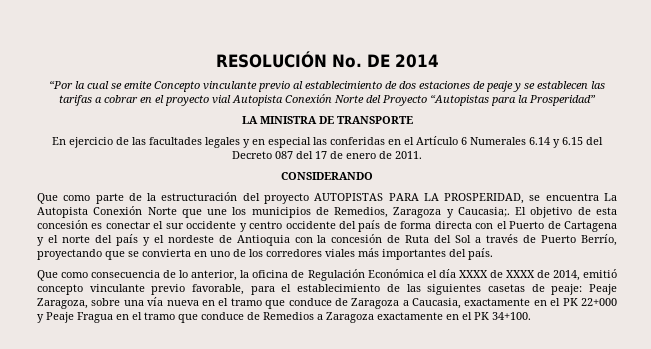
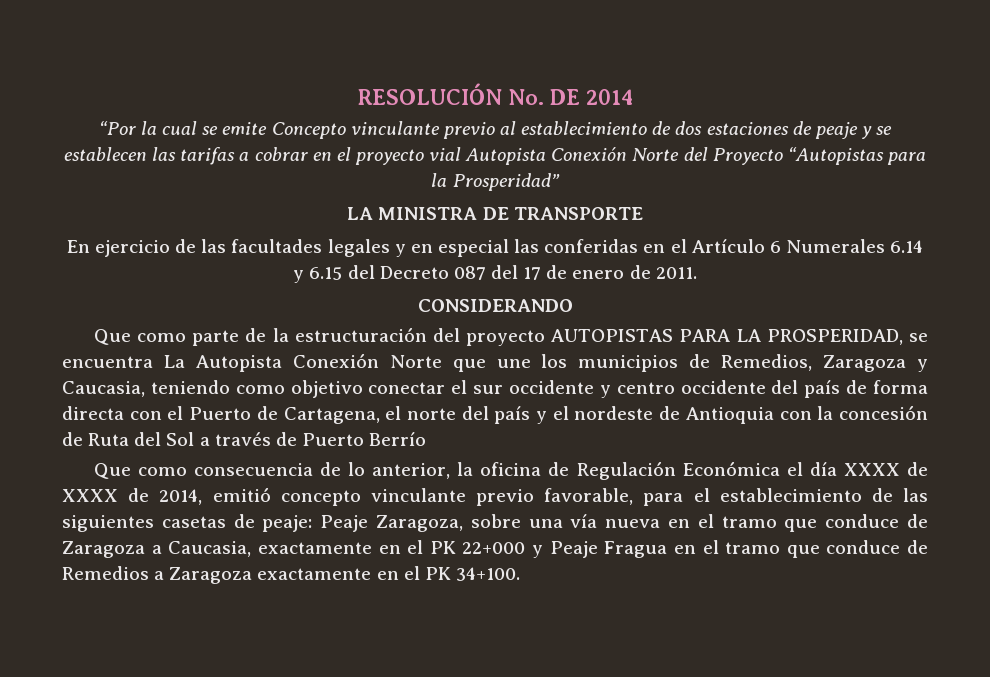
[457,207,617,218] [37,220,103,229] Caucasia;. El objetivo de esta concesión es -> [62,380,363,398] Caucasia, teniendo como objetivo
[564,221,618,232] [37,237,44,246] Cartagena y -> [283,407,380,424] Cartagena,
[581,234,618,246] [37,248,493,260] Berrío, proyectando que se convierta en uno de los corredores viales más importantes del país. -> [369,432,427,446] Berrío

